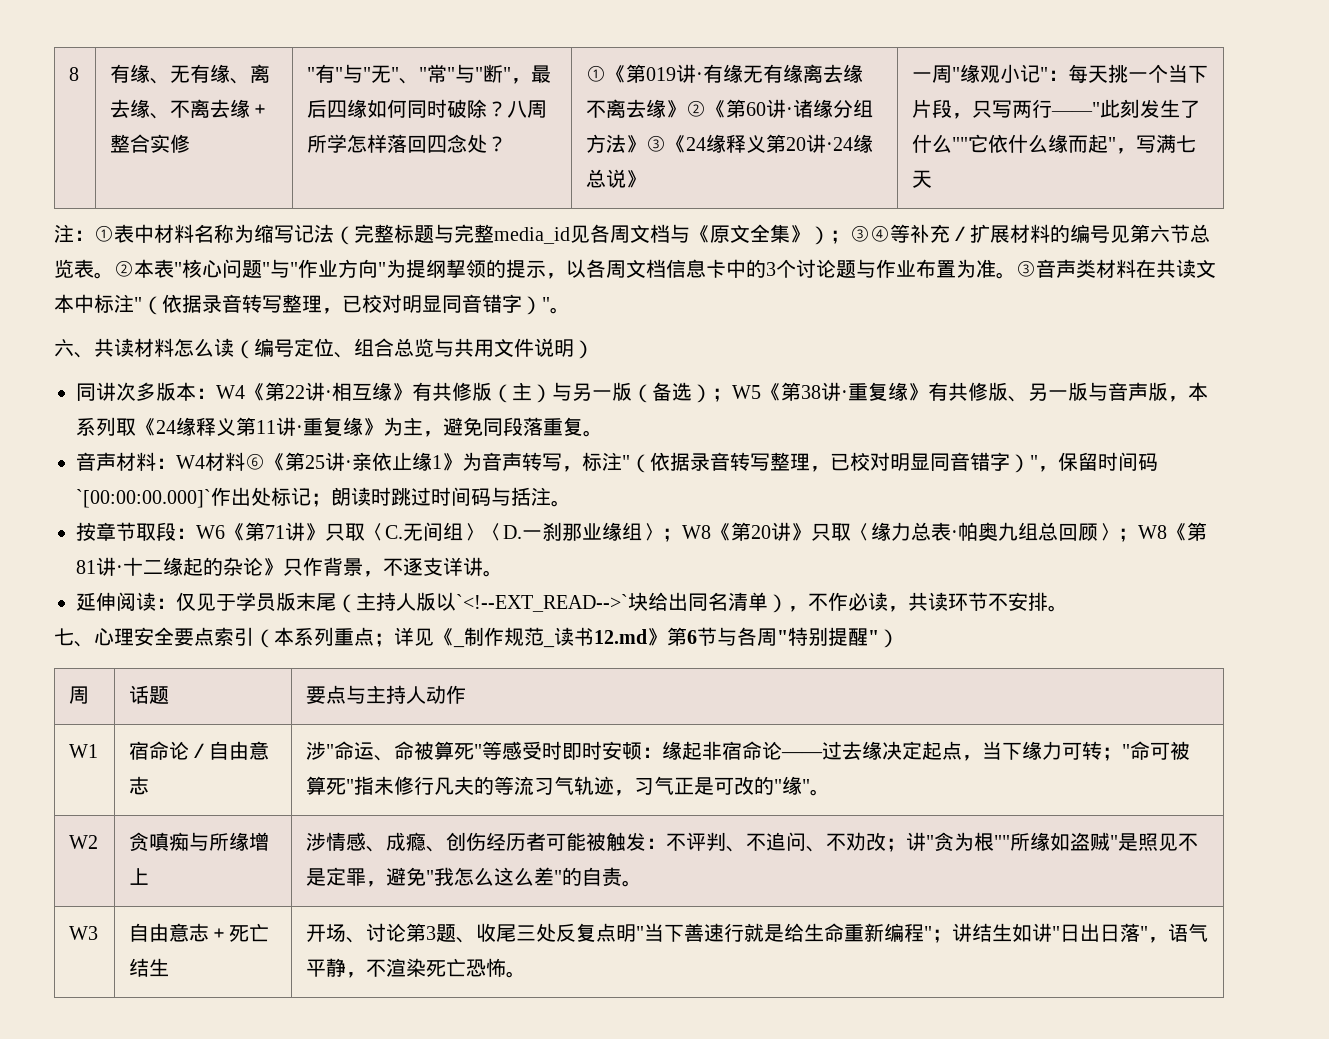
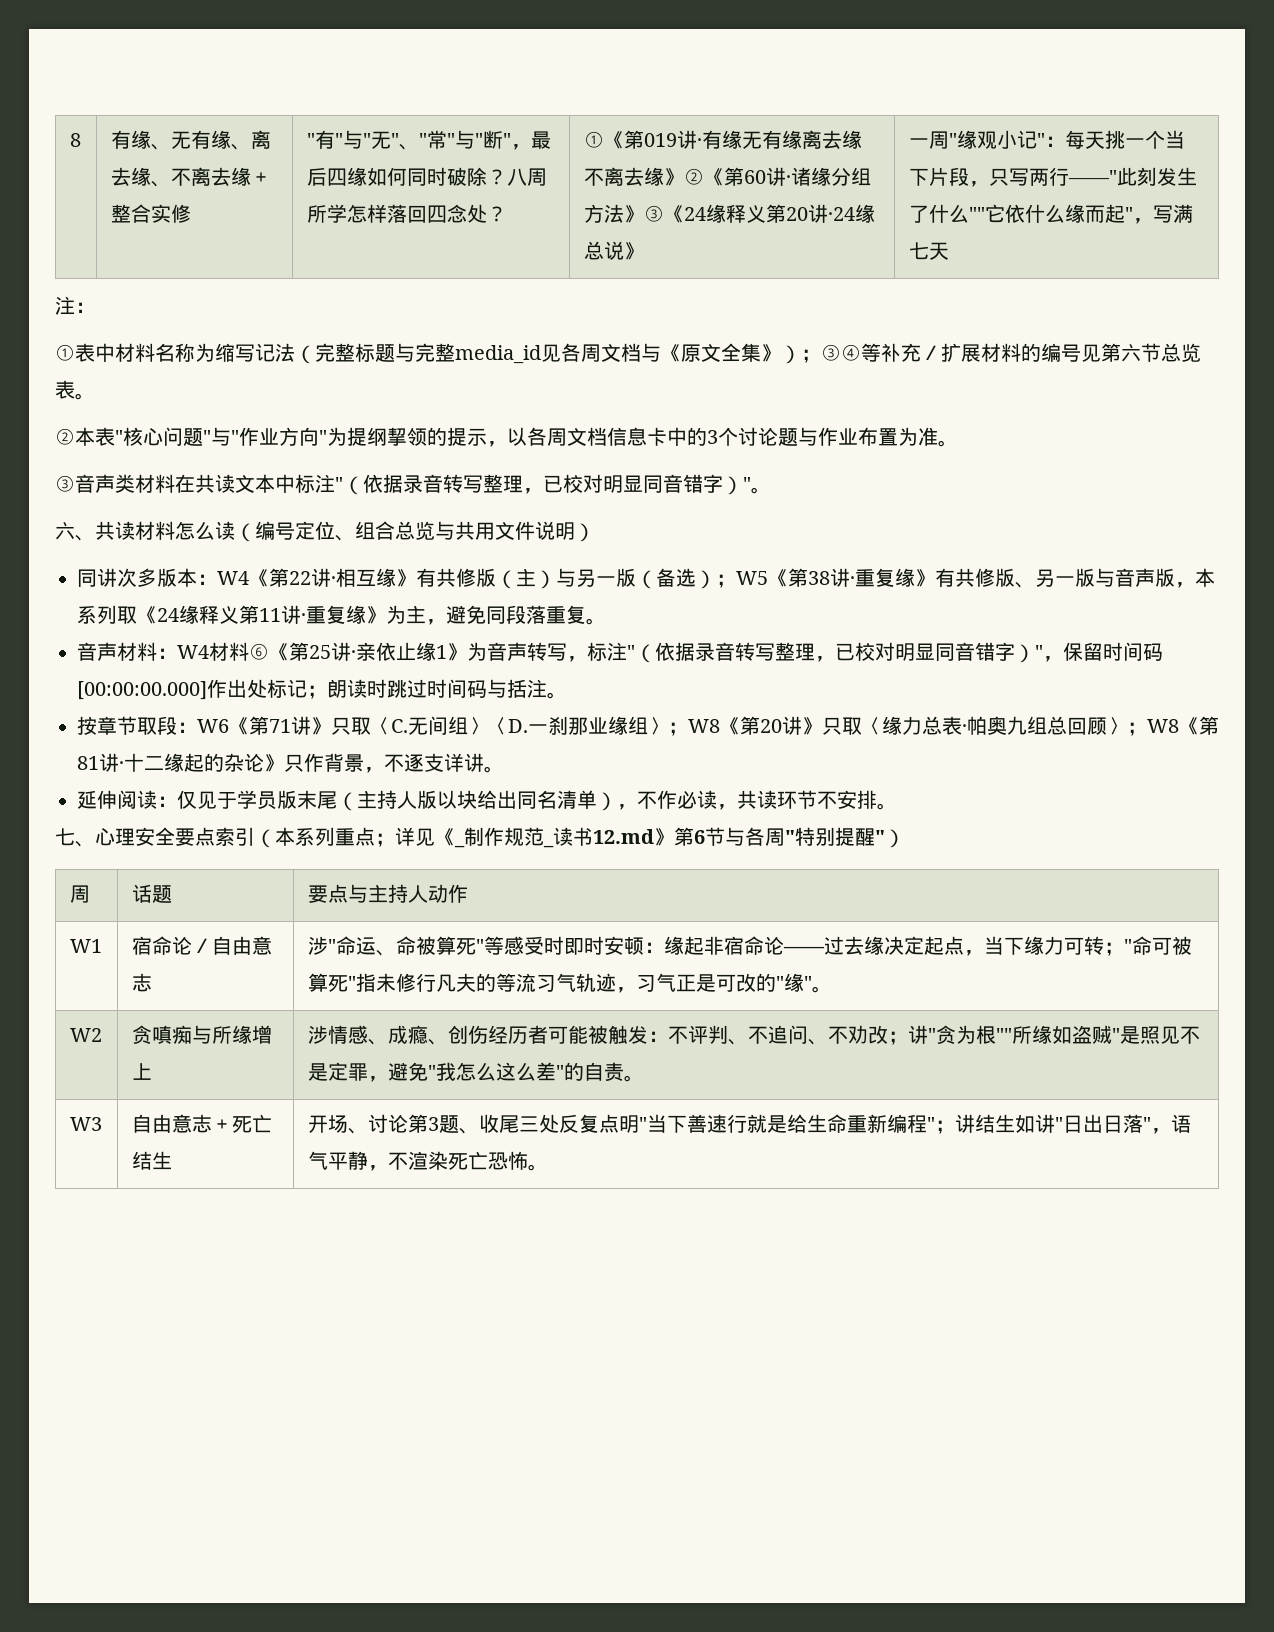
(94, 235) none -> (95, 307) //
(114, 275) none -> (95, 396) //
(1016, 275) none -> (958, 443) //
[76,489,211,508] `[00:00:00.000]` -> [77,681,207,700] [00:00:00.000]
[456,594,628,612] `<!--EXT_READ-->` -> (457, 799) none

